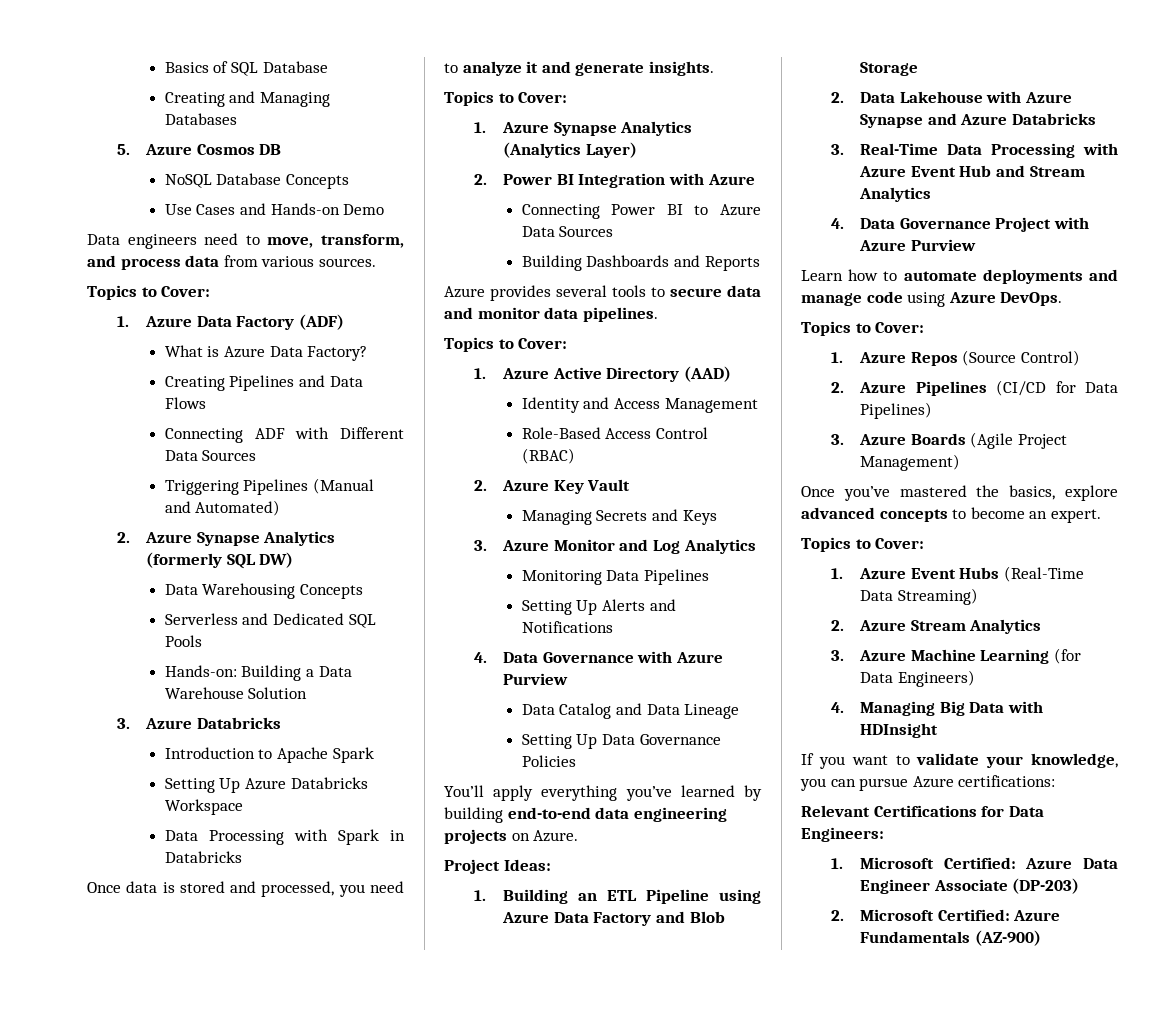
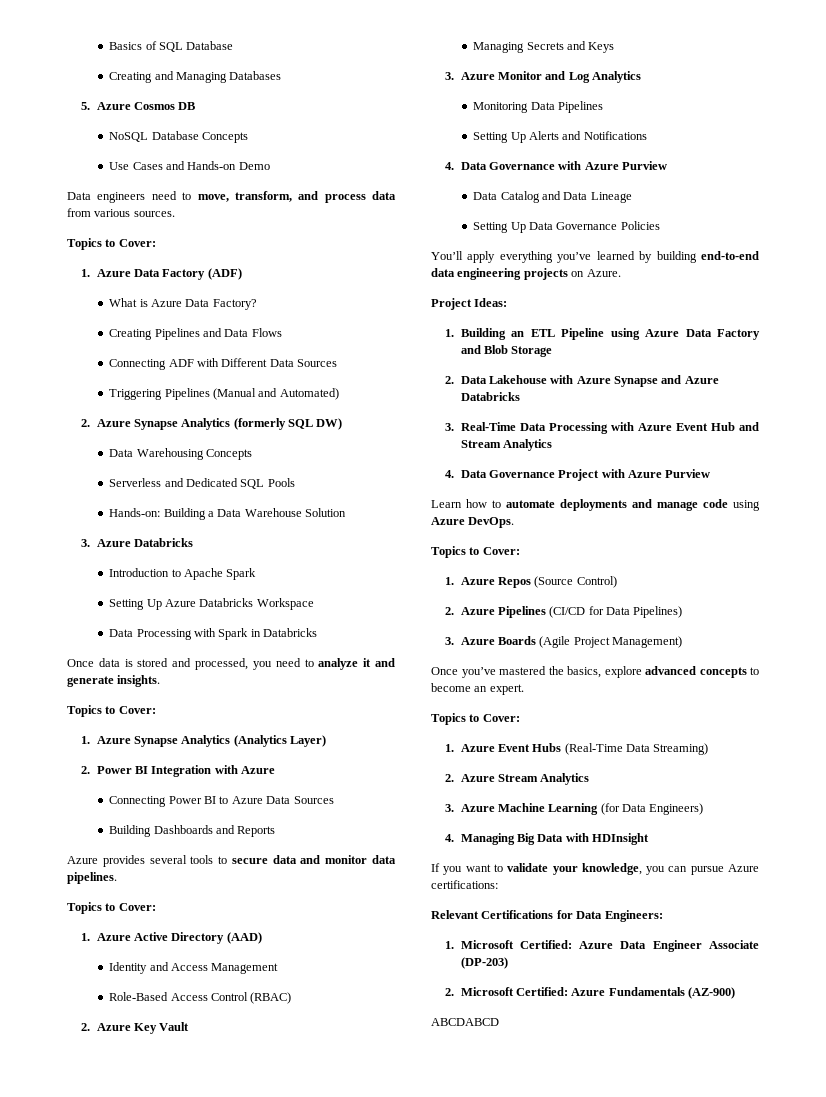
(1041, 938) none -> [431,1018,499,1026] // ABCDABCD

